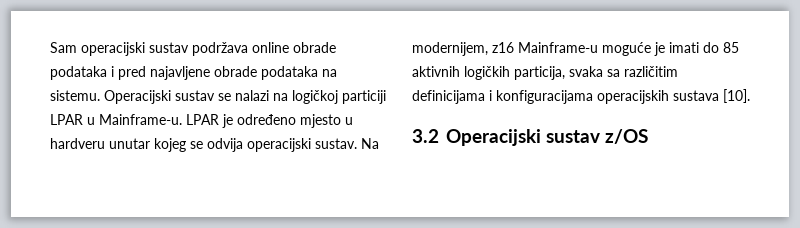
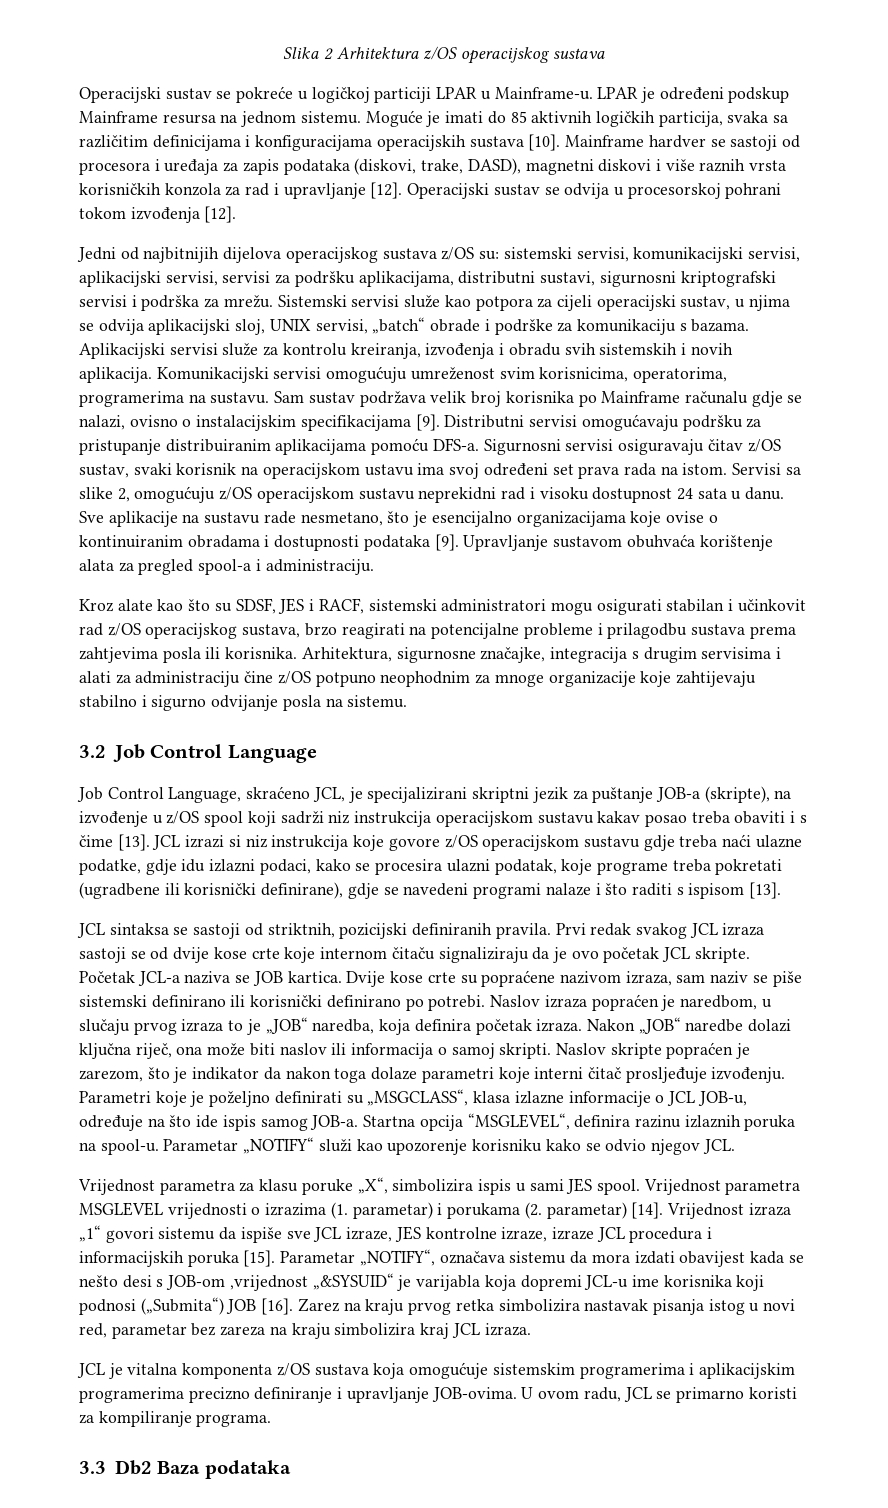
[50,42,336,56] [50,66,337,80] [50,90,288,104] Sam operacijski sustav podržava online obrade podataka i pred najavljene obrade podataka na sistemu. Operacijski sustav se nalazi na -> [283,46,605,64] [79,86,308,103] Slika 2 Arhitektura z/OS operacijskog sustava // Operacijski sustav se pokreće u
[237,114,353,128] [50,138,379,152] [412,42,651,56] određeno mjesto u hardveru unutar kojeg se odvija operacijski sustav. Na modernijem, z16 Mainframe-u moguće -> [659,87,790,103] [79,110,423,127] određeni podskup Mainframe resursa na jednom sistemu. Moguće
[412,129,649,146] // 3.2 Operacijski sustav z/OS -> [565,135,800,151] [79,158,787,175] [79,182,782,199] [79,206,237,223] [77,247,800,263] [79,271,776,287] [79,295,790,311] [79,317,750,335] [79,343,733,359] [79,366,728,383] [79,391,803,407] [79,414,762,431] [79,438,781,455] [79,463,801,479] [79,486,785,503] [79,511,718,527] [79,534,773,551] [79,559,374,575] [79,598,806,615] [79,623,796,639] [79,647,781,663] [79,671,756,687] [79,695,408,711] [79,744,317,763] [77,786,792,803] [79,811,807,827] [79,834,802,851] [79,859,783,875] [79,882,782,899] [77,923,765,939] [79,947,750,963] [79,970,802,987] [79,994,772,1011] [79,1017,792,1035] [79,1042,751,1059] [79,1067,786,1083] [79,1089,747,1107] [79,1113,796,1131] [79,1137,735,1155] [78,1177,801,1195] [79,1202,791,1219] [79,1225,713,1243] [79,1249,804,1267] [79,1273,765,1291] [79,1297,796,1315] [79,1323,531,1339] [77,1362,795,1379] [79,1387,797,1403] [79,1411,272,1427] [79,1460,291,1479] Mainframe hardver se sastoji od procesora i uređaja za zapis podataka (diskovi, trake, DASD), magnetni diskovi i više raznih vrsta korisničkih konzola za rad i upravljanje [12]. Operacijski sustav se odvija u procesorskoj pohrani tokom izvođenja [12]. // Jedni od najbitnijih dijelova operacijskog sustava z/OS su: sistemski servisi, komunikacijski servisi, aplikacijski servisi, servisi za podršku aplikacijama, distributni sustavi, sigurnosni kriptografski servisi i podrška za mrežu. Sistemski servisi služe kao potpora za cijeli operacijski sustav, u njima se odvija aplikacijski sloj, UNIX servisi, „batch“ obrade i podrške za komunikaciju s bazama. Aplikacijski servisi služe za kontrolu kreiranja, izvođenja i obradu svih sistemskih i novih aplikacija. Komunikacijski servisi omogućuju umreženost svim korisnicima, operatorima, programerima na sustavu. Sam sustav podržava velik broj korisnika po Mainframe računalu gdje se nalazi, ovisno o instalacijskim specifikacijama [9]. Distributni servisi omogućavaju podršku za pristupanje distribuiranim aplikacijama pomoću DFS-a. Sigurnosni servisi osiguravaju čitav z/OS sustav, svaki korisnik na operacijskom ustavu ima svoj određeni set prava rada na istom. Servisi sa slike 2, omogućuju z/OS operacijskom sustavu neprekidni rad i visoku dostupnost 24 sata u danu. Sve aplikacije na sustavu rade nesmetano, što je esencijalno organizacijama koje ovise o kontinuiranim obradama i dostupnosti podataka [9]. Upravljanje sustavom obuhvaća korištenje alata za pregled spool-a i administraciju. // Kroz alate kao što su SDSF, JES i RACF, sistemski administratori mogu osigurati stabilan i učinkovit rad z/OS operacijskog sustava, brzo reagirati na potencijalne probleme i prilagodbu sustava prema zahtjevima posla ili korisnika. Arhitektura, sigurnosne značajke, integracija s drugim servisima i alati za administraciju čine z/OS potpuno neophodnim za mnoge organizacije koje zahtijevaju stabilno i sigurno odvijanje posla na sistemu. // 3.2 Job Control Language // Job Control Language, skraćeno JCL, je specijalizirani skriptni jezik za puštanje JOB-a (skripte), na izvođenje u z/OS spool koji sadrži niz instrukcija operacijskom sustavu kakav posao treba obaviti i s čime [13]. JCL izrazi si niz instrukcija koje govore z/OS operacijskom sustavu gdje treba naći ulazne podatke, gdje idu izlazni podaci, kako se procesira ulazni podatak, koje programe treba pokretati (ugradbene ili korisnički definirane), gdje se navedeni programi nalaze i što raditi s ispisom [13]. // JCL sintaksa se sastoji od striktnih, pozicijski definiranih pravila. Prvi redak svakog JCL izraza sastoji se od dvije kose crte koje internom čitaču signaliziraju da je ovo početak JCL skripte. Početak JCL-a naziva se JOB kartica. Dvije kose crte su popraćene nazivom izraza, sam naziv se piše sistemski definirano ili korisnički definirano po potrebi. Naslov izraza popraćen je naredbom, u slučaju prvog izraza to je „JOB“ naredba, koja definira početak izraza. Nakon „JOB“ naredbe dolazi ključna riječ, ona može biti naslov ili informacija o samoj skripti. Naslov skripte popraćen je zarezom, što je indikator da nakon toga dolaze parametri koje interni čitač prosljeđuje izvođenju. Parametri koje je poželjno definirati su „MSGCLASS“, klasa izlazne informacije o JCL JOB-u, određuje na što ide ispis samog JOB-a. Startna opcija “MSGLEVEL“, definira razinu izlaznih poruka na spool-u. Parametar „NOTIFY“ služi kao upozorenje korisniku kako se odvio njegov JCL. // Vrijednost parametra za klasu poruke „X“, simbolizira ispis u sami JES spool. Vrijednost parametra MSGLEVEL vrijednosti o izrazima (1. parametar) i porukama (2. parametar) [14]. Vrijednost izraza „1“ govori sistemu da ispiše sve JCL izraze, JES kontrolne izraze, izraze JCL procedura i informacijskih poruka [15]. Parametar „NOTIFY“, označava sistemu da mora izdati obavijest kada se nešto desi s JOB-om ,vrijednost „&SYSUID“ je varijabla koja dopremi JCL-u ime korisnika koji podnosi („Submita“) JOB [16]. Zarez na kraju prvog retka simbolizira nastavak pisanja istog u novi red, parametar bez zareza na kraju simbolizira kraj JCL izraza. // JCL je vitalna komponenta z/OS sustava koja omogućuje sistemskim programerima i aplikacijskim programerima precizno definiranje i upravljanje JOB-ovima. U ovom radu, JCL se primarno koristi za kompiliranje programa. // 3.3 Db2 Baza podataka

